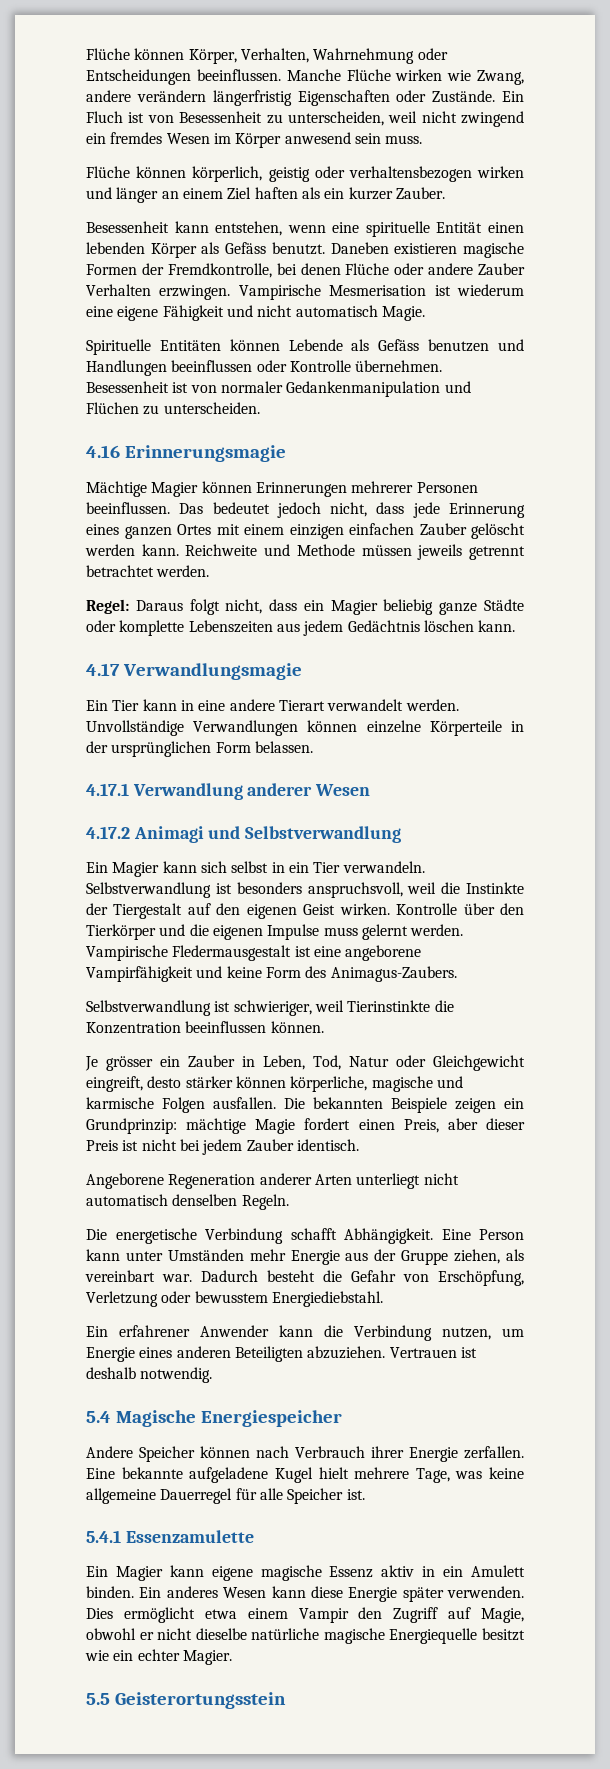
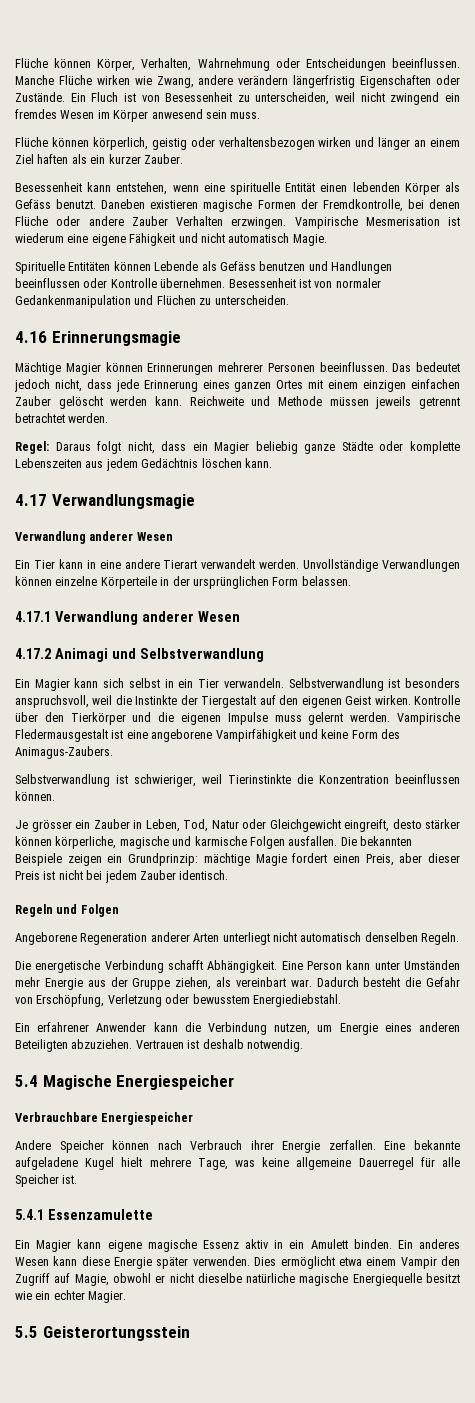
(302, 671) none -> [15,531,173,544] // Verwandlung anderer Wesen
(359, 1145) none -> [15,904,119,917] // Regeln und Folgen
(342, 1418) none -> [15,1112,194,1125] // Verbrauchbare Energiespeicher

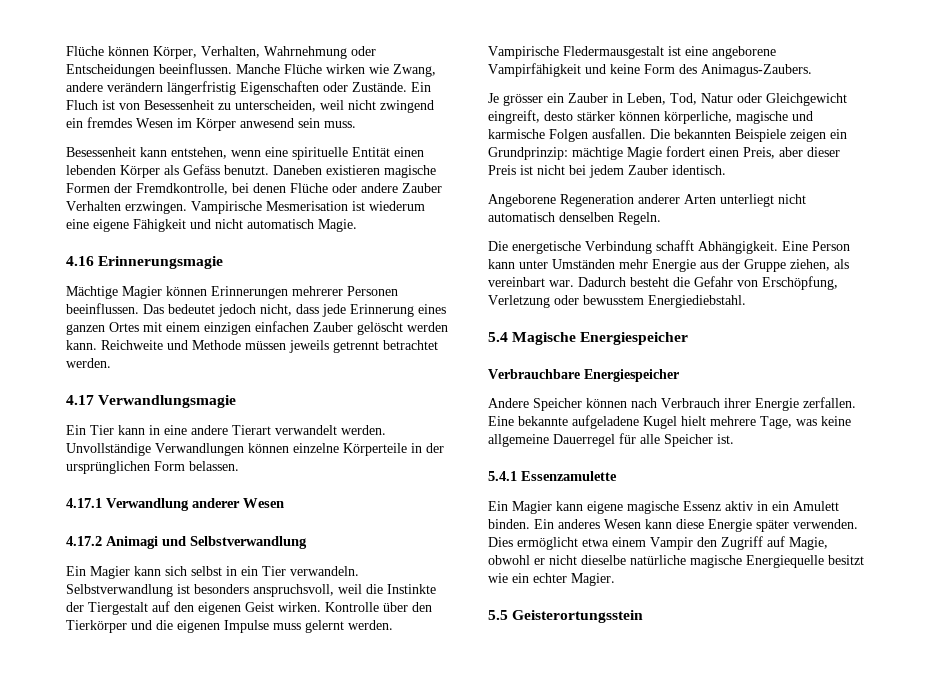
[15,137,460,150] [15,154,183,164] // Flüche können körperlich, geistig oder verhaltensbezogen wirken und länger an einem Ziel haften als ein kurzer Zauber. -> (356, 124) none
[15,261,392,274] [15,278,381,288] [15,295,289,308] // Spirituelle Entitäten können Lebende als Gefäss benutzen und Handlungen beeinflussen oder Kontrolle übernehmen. Besessenheit ist von normaler Gedankenmanipulation und Flüchen zu unterscheiden. -> (357, 225) none
[15,441,460,454] [15,458,272,471] // Regel: Daraus folgt nicht, dass ein Magier beliebig ganze Städte oder komplette Lebenszeiten aus jedem Gedächtnis löschen kann. -> (111, 363) none
[15,531,173,544] // Verwandlung anderer Wesen -> (237, 401) none
[15,774,460,787] [15,791,55,801] // Selbstverwandlung ist schwieriger, weil Tierinstinkte die Konzentration beeinflussen können. -> (812, 70) none
[15,904,119,917] // Regeln und Folgen -> (726, 170) none
[15,1022,460,1035] [15,1039,303,1052] // Ein erfahrener Anwender kann die Verbindung nutzen, um Energie eines anderen Beteiligten abzuziehen. Vertrauen ist deshalb notwendig. -> (746, 301) none

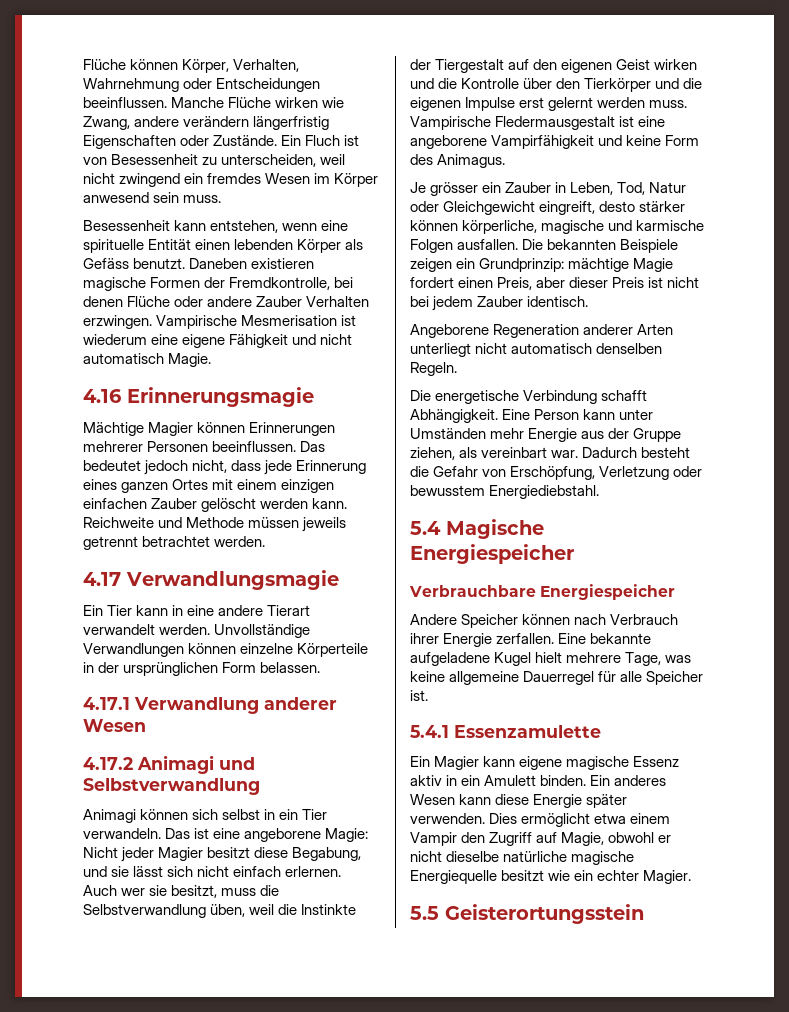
[66,566,161,579] Ein Magier kann -> [83,809,189,823] Animagi können
[66,584,334,597] Selbstverwandlung ist besonders anspruchsvoll, -> [165,828,369,842] [83,847,362,862] [83,866,342,877] [83,885,280,898] [83,904,246,918] Das ist eine angeborene Magie: Nicht jeder Magier besitzt diese Begabung, und sie lässt sich nicht einfach erlernen. Auch wer sie besitzt, muss die Selbstverwandlung üben,
[278,602,321,612] wirken. -> [654,59,698,70] [410,78,458,89] wirken und die
[273,620,393,633] muss gelernt werden. -> [519,97,688,111] erst gelernt werden muss.
[701,64,812,77] Animagus-Zaubers. -> [437,154,506,168] Animagus.

